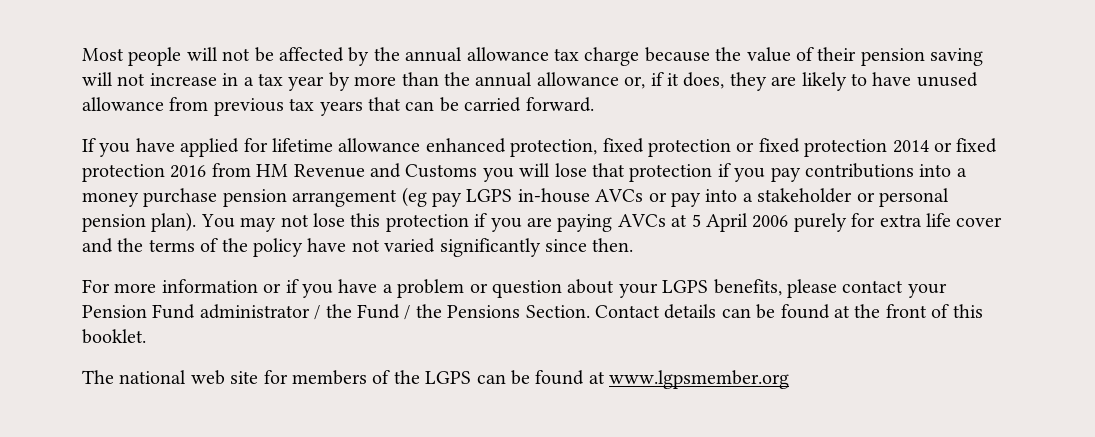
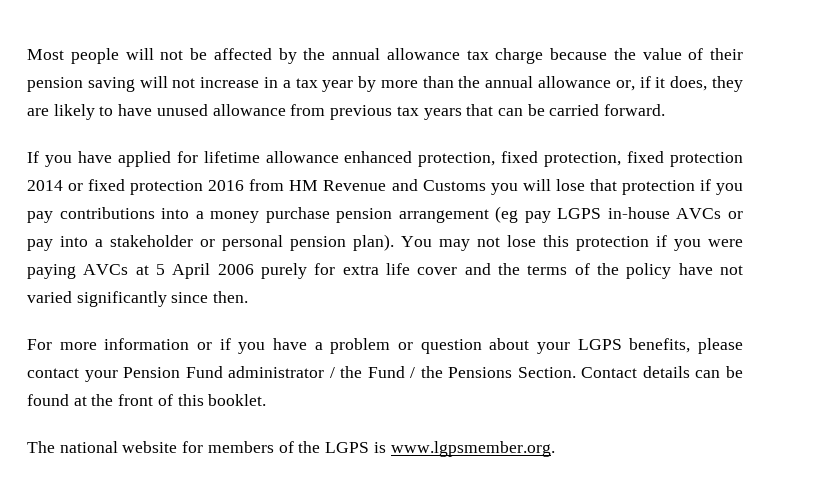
[647,139,755,157] protection or -> [544,152,622,167] protection,
[526,217,552,227] are -> [708,239,743,247] were
[190,370,259,385] web site -> [122,441,178,453] website
[476,370,790,389] can be found at www.lgpsmember.org -> [373,441,555,457] is www.lgpsmember.org.

